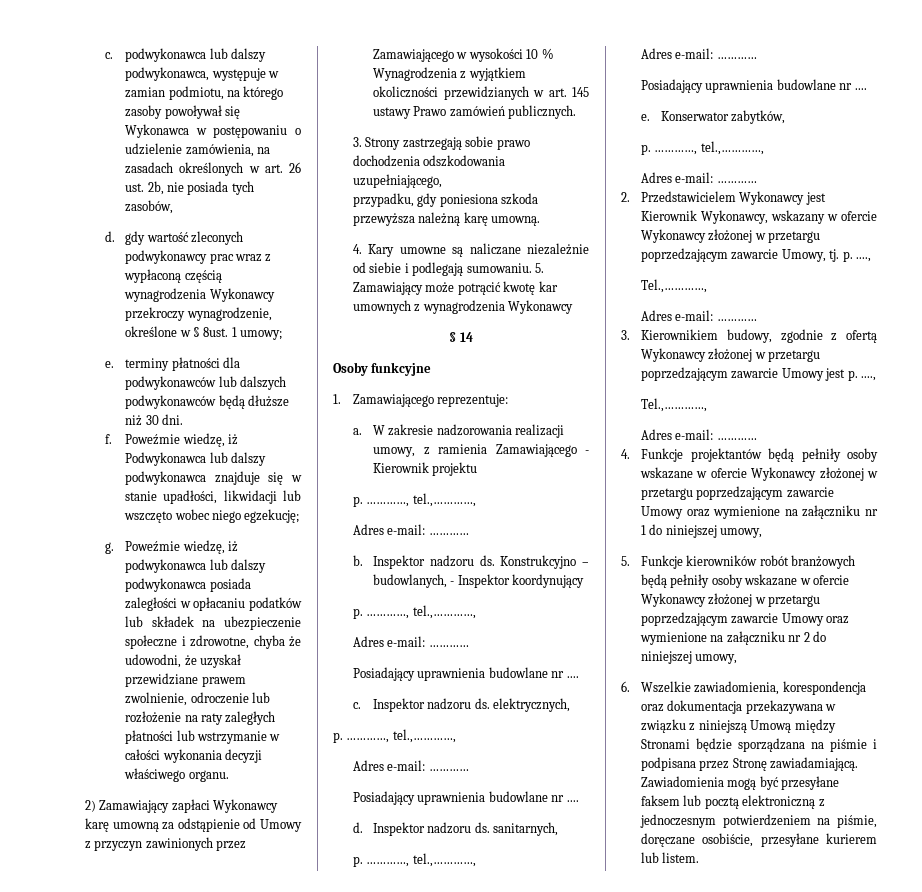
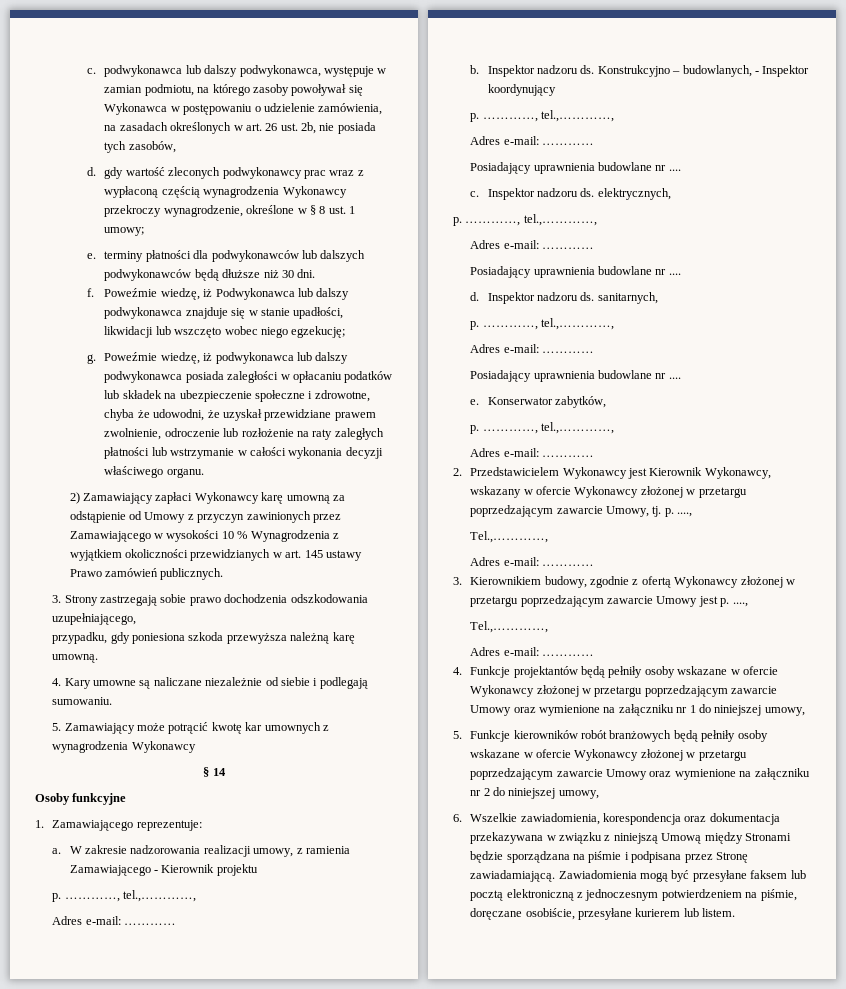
[203,327,229,337] 8ust. -> [319,206,346,214] 8 ust.
(532, 268) none -> (113, 701) //

